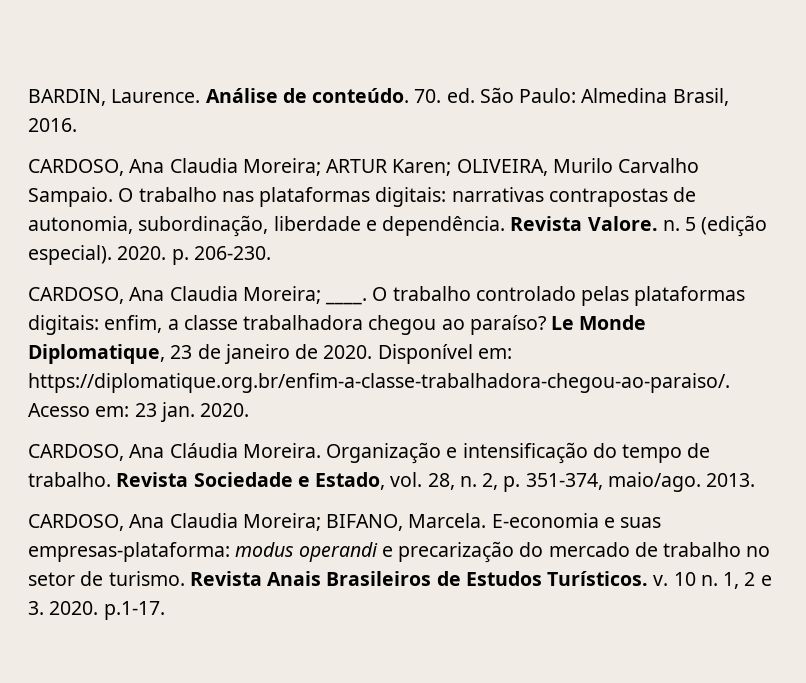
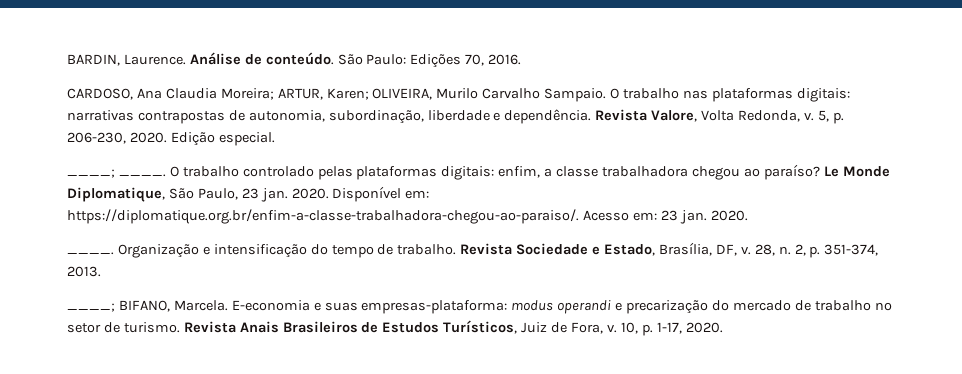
[414,87,729,106] 70. ed. São Paulo: Almedina Brasil, -> [337,54,485,68] São Paulo: Edições 70,
[326,159,388,173] ARTUR -> [277,88,323,100] ARTUR,
[587,215,768,237] [28,245,271,265] [28,286,321,304] Valore. n. 5 (edição especial). 2020. p. 206-230. // CARDOSO, Ana Claudia Moreira; -> [651,110,844,124] [67,132,275,146] [67,169,115,178] Valore, Volta Redonda, v. 5, p. 206-230, 2020. Edição especial. // ____;
[170,344,319,364] 23 de janeiro de -> [168,188,288,202] São Paulo, 23 jan.
[28,443,321,461] CARDOSO, Ana Cláudia Moreira. -> [67,252,114,255] ____.
[390,472,423,487] vol. -> [658,242,751,256] Brasília, DF, v.
[607,472,701,492] maio/ago. -> (879, 250) none
[28,513,321,531] CARDOSO, Ana Claudia Moreira; -> [67,303,115,312] ____;
[547,571,772,589] [28,601,165,620] Turísticos. v. 10 n. 1, 2 e 3. 2020. p.1-17. -> [443,320,723,336] Turísticos, Juiz de Fora, v. 10, p. 1-17, 2020.

